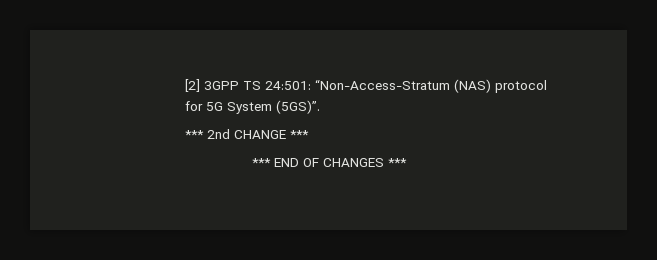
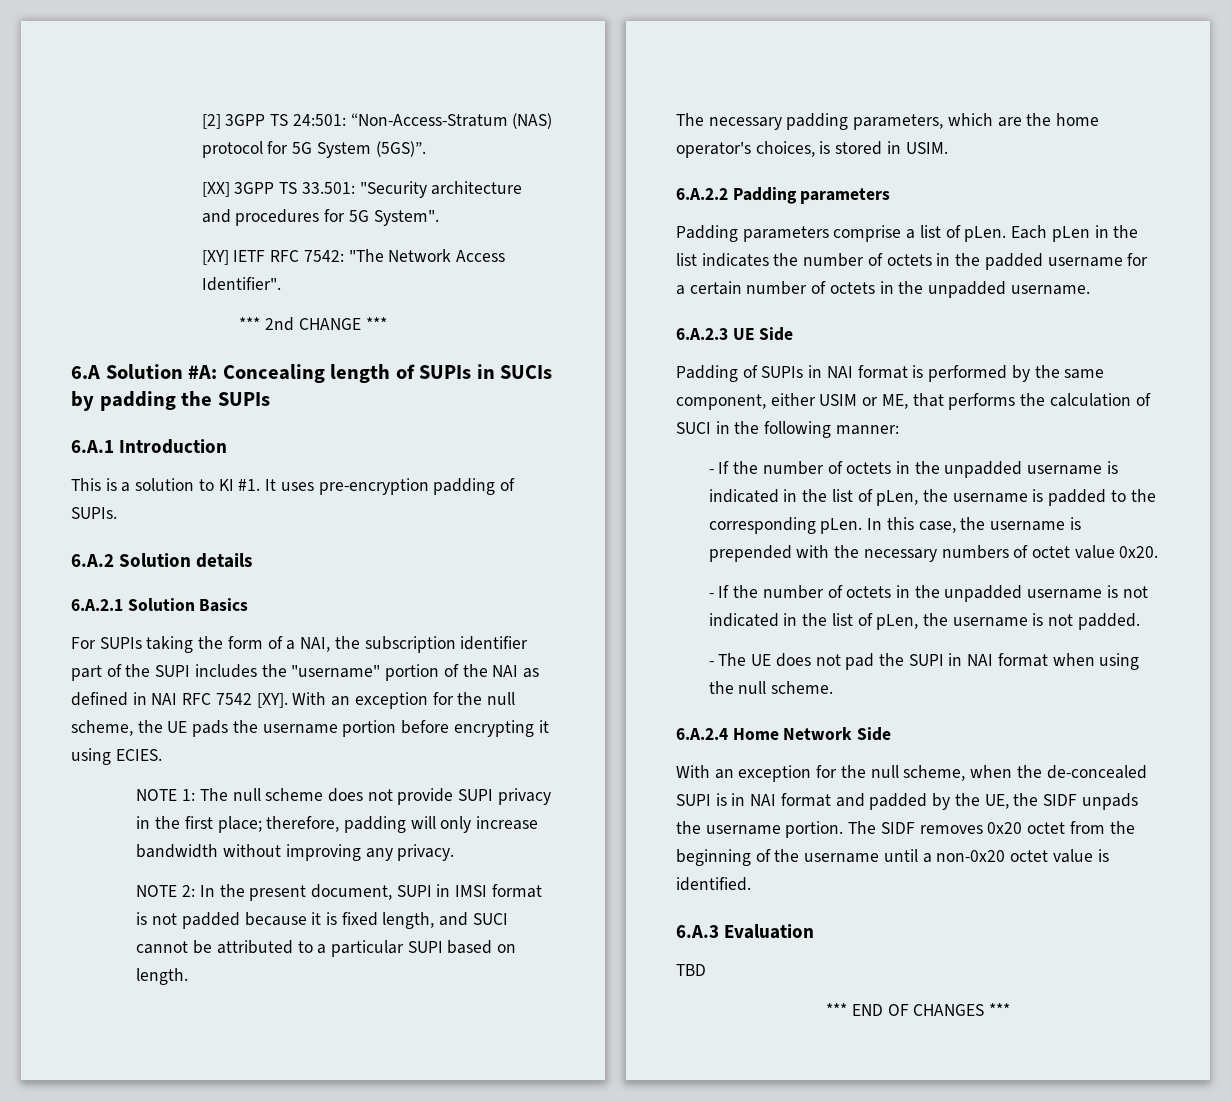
[184,129,309,139] *** 2nd CHANGE *** -> [201,181,523,198] [201,209,439,226] [201,249,506,265] [201,277,281,291] [239,317,387,331] [71,364,553,383] [71,391,270,411] [71,439,228,454] [71,478,515,495] [71,507,117,519] [71,553,253,568] [71,598,249,612] [71,636,529,653] [71,664,539,681] [71,692,515,709] [71,720,549,737] [71,748,162,765] [136,788,551,805] [136,816,539,833] [136,844,455,861] [136,884,542,901] [136,912,508,929] [136,940,517,957] [136,968,189,985] [676,113,1100,130] [676,141,948,158] [676,187,891,204] [676,225,1139,242] [676,253,1149,270] [676,281,1090,298] [676,327,794,341] [676,365,1105,382] [676,393,1151,410] [676,421,899,438] [708,461,1118,478] [708,489,1156,506] [708,517,1081,534] [708,545,1159,562] [708,585,1148,602] [708,613,1140,630] [708,653,1140,670] [708,681,834,694] [676,727,892,741] [676,765,1147,782] [676,793,1138,810] [676,821,1135,838] [676,849,1109,866] [676,877,751,891] [676,924,815,939] [676,964,706,976] [XX] 3GPP TS 33.501: "Security architecture and procedures for 5G System". // [XY] IETF RFC 7542: "The Network Access Identifier". // *** 2nd CHANGE *** // 6.A Solution #A: Concealing length of SUPIs in SUCIs by padding the SUPIs // 6.A.1 Introduction // This is a solution to KI #1. It uses pre-encryption padding of SUPIs. // 6.A.2 Solution details // 6.A.2.1 Solution Basics // For SUPIs taking the form of a NAI, the subscription identifier part of the SUPI includes the "username" portion of the NAI as defined in NAI RFC 7542 [XY]. With an exception for the null scheme, the UE pads the username portion before encrypting it using ECIES. // NOTE 1: The null scheme does not provide SUPI privacy in the first place; therefore, padding will only increase bandwidth without improving any privacy. // NOTE 2: In the present document, SUPI in IMSI format is not padded because it is fixed length, and SUCI cannot be attributed to a particular SUPI based on length. // The necessary padding parameters, which are the home operator's choices, is stored in USIM. // 6.A.2.2 Padding parameters // Padding parameters comprise a list of pLen. Each pLen in the list indicates the number of octets in the padded username for a certain number of octets in the unpadded username. // 6.A.2.3 UE Side // Padding of SUPIs in NAI format is performed by the same component, either USIM or ME, that performs the calculation of SUCI in the following manner: // - If the number of octets in the unpadded username is indicated in the list of pLen, the username is padded to the corresponding pLen. In this case, the username is prepended with the necessary numbers of octet value 0x20. // - If the number of octets in the unpadded username is not indicated in the list of pLen, the username is not padded. // - The UE does not pad the SUPI in NAI format when using the null scheme. // 6.A.2.4 Home Network Side // With an exception for the null scheme, when the de-concealed SUPI is in NAI format and padded by the UE, the SIDF unpads the username portion. The SIDF removes 0x20 octet from the beginning of the username until a non-0x20 octet value is identified. // 6.A.3 Evaluation // TBD

